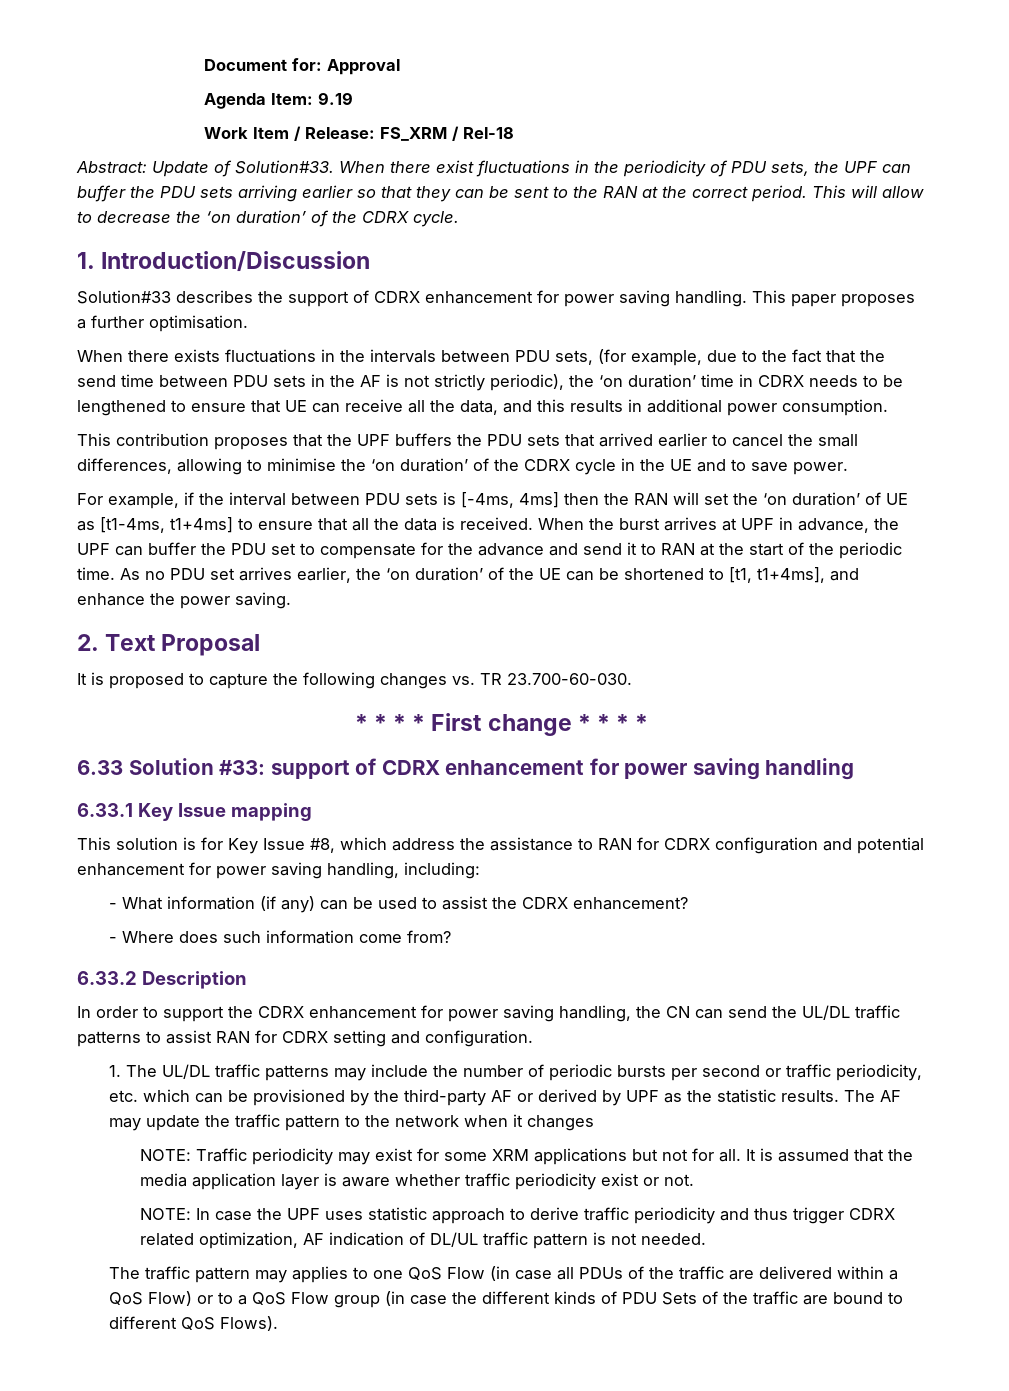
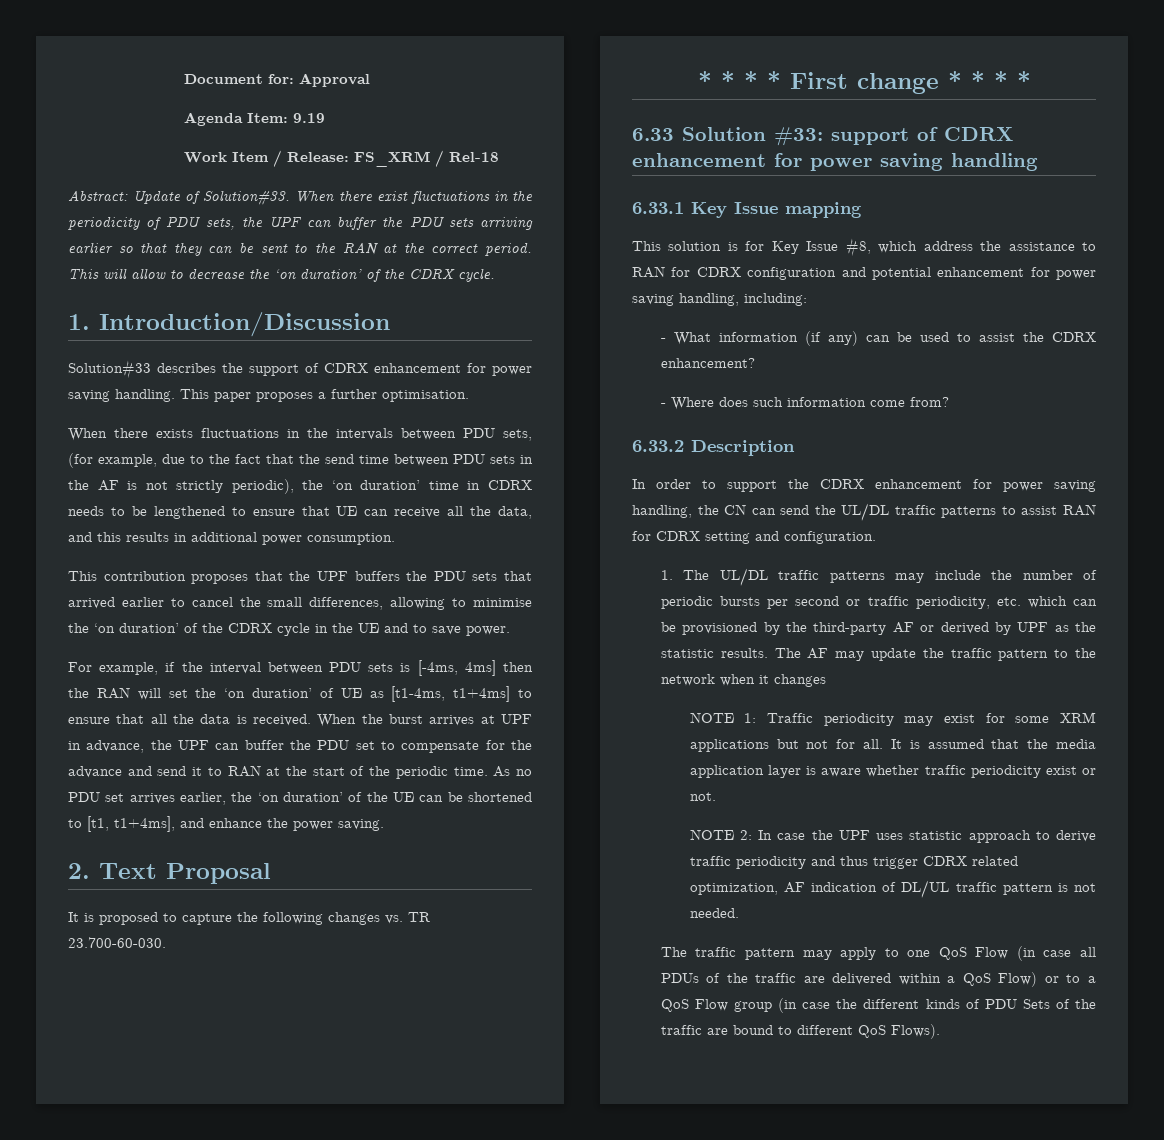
[140,1149,192,1161] NOTE: -> [689,712,757,723] NOTE 1:
[140,1208,192,1220] NOTE: -> [689,829,753,840] NOTE 2:
[291,1266,348,1283] applies -> [840,947,877,960] apply

